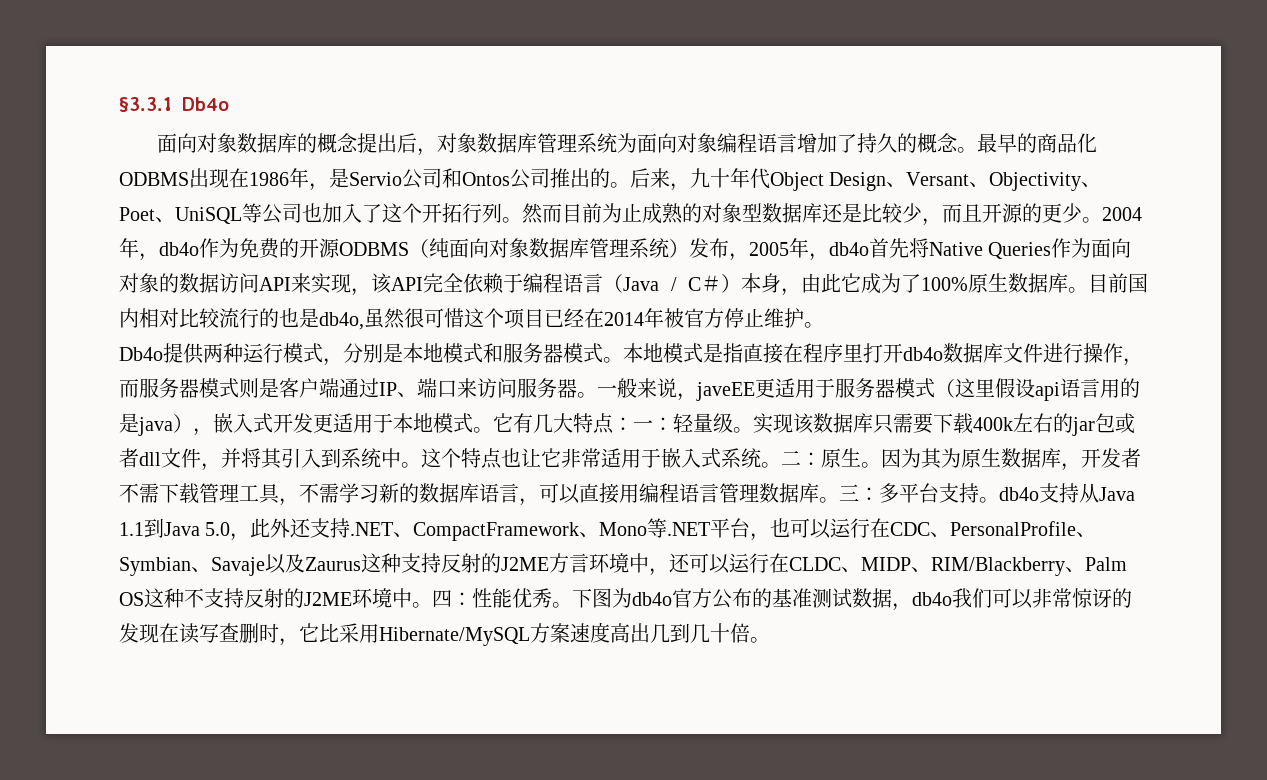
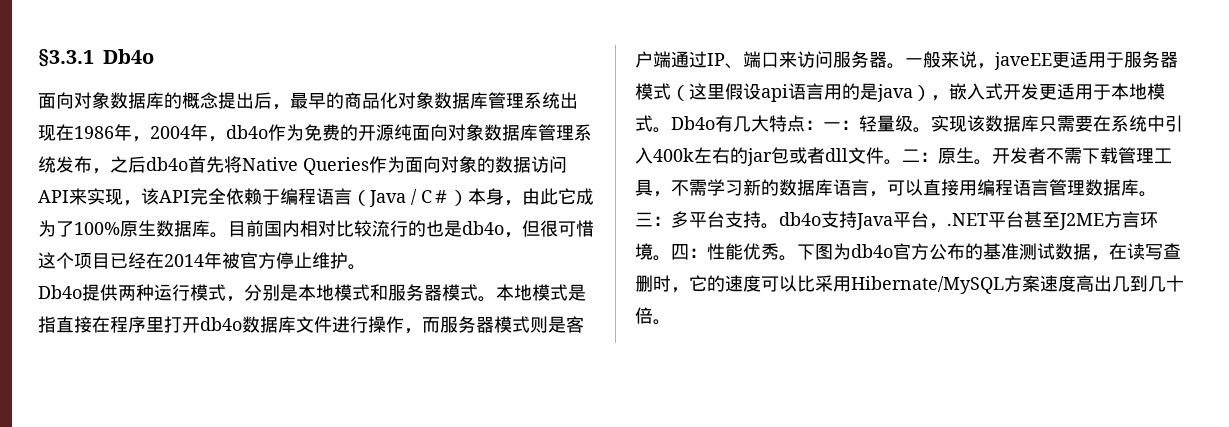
[436,133,1097,153] [119,168,1102,191] [119,203,1102,226] 对象数据库管理系统为面向对象编程语言增加了持久的概念。最早的商品化ODBMS出现在1986年，是Servio公司和Ontos公司推出的。后来，九十年代Object Design、Versant、Objectivity、Poet、UniSQL等公司也加入了这个开拓行列。然而目前为止成熟的对象型数据库还是比较少，而且开源的更少。 -> [290,92,578,109] [38,124,150,142] 最早的商品化对象数据库管理系统出现在1986年，
[339,239,429,258] ODBMS（ -> (394, 132) none
[669,238,829,261] ）发布，2005年， -> [56,156,146,174] 发布，之后
[319,308,405,330] db4o,虽然 -> [462,220,540,238] db4o，但
[493,413,513,432] 它 -> [671,116,715,130] Db4o
[933,413,973,434] 下载 -> [1093,115,1183,132] [635,147,653,164] 在系统中引入
[201,448,1081,471] ，并将其引入到系统中。这个特点也让它非常适用于嵌入式系统。二：原生。因为其为原生数据库， -> [884,147,992,165] 。二：原生。
[1079,483,1135,503] [119,518,1097,541] [119,553,1127,576] [119,588,412,608] 从Java 1.1到Java 5.0，此外还支持.NET、CompactFramework、Mono等.NET平台，也可以运行在CDC、PersonalProfile、Symbian、Savaje以及Zaurus这种支持反射的J2ME方言环境中，还可以运行在CLDC、MIDP、RIM/Blackberry、Palm OS这种不支持反射的J2ME环境中 -> [856,211,1158,230] [635,243,653,260] Java平台，.NET平台甚至J2ME方言环境
[912,588,1132,609] [119,623,159,643] db4o我们可以非常惊讶的发现 -> (1109, 258) none
(319, 632) none -> [707,275,797,292] 的速度可以

